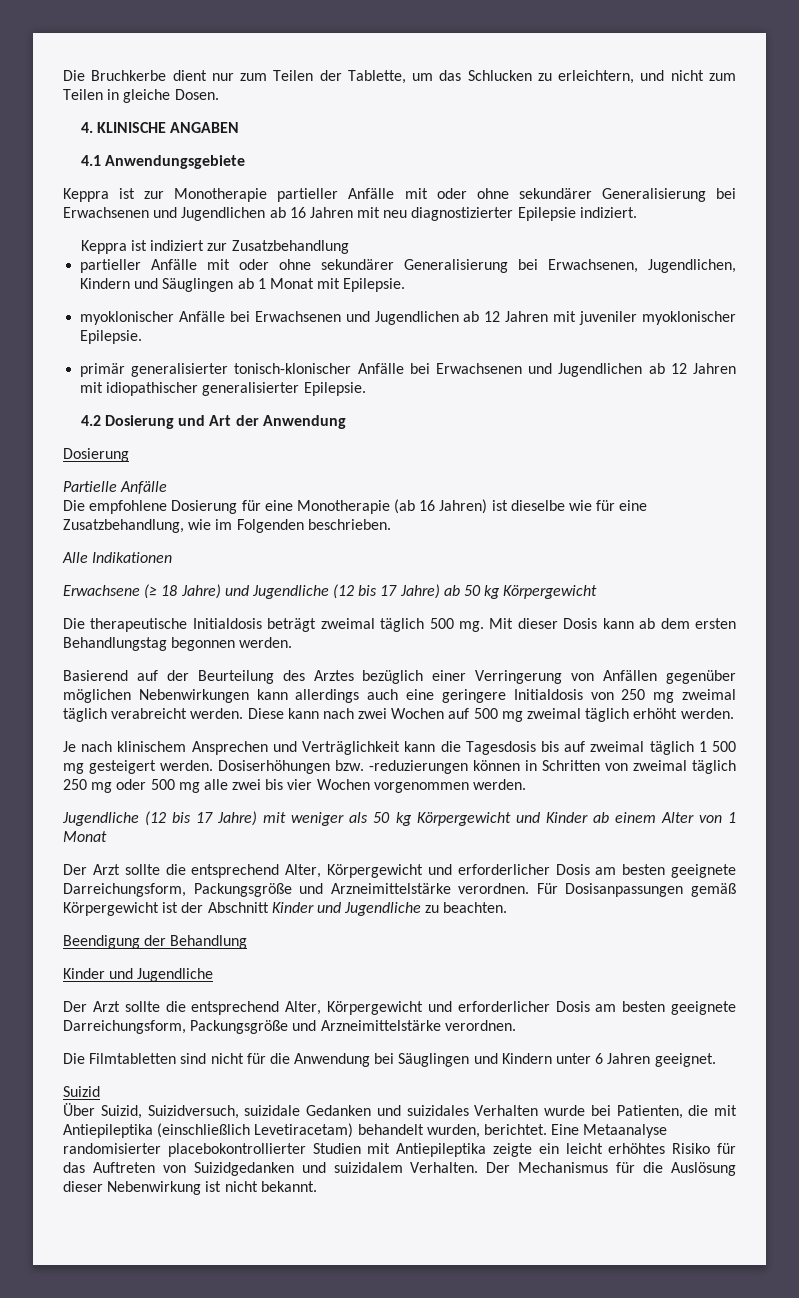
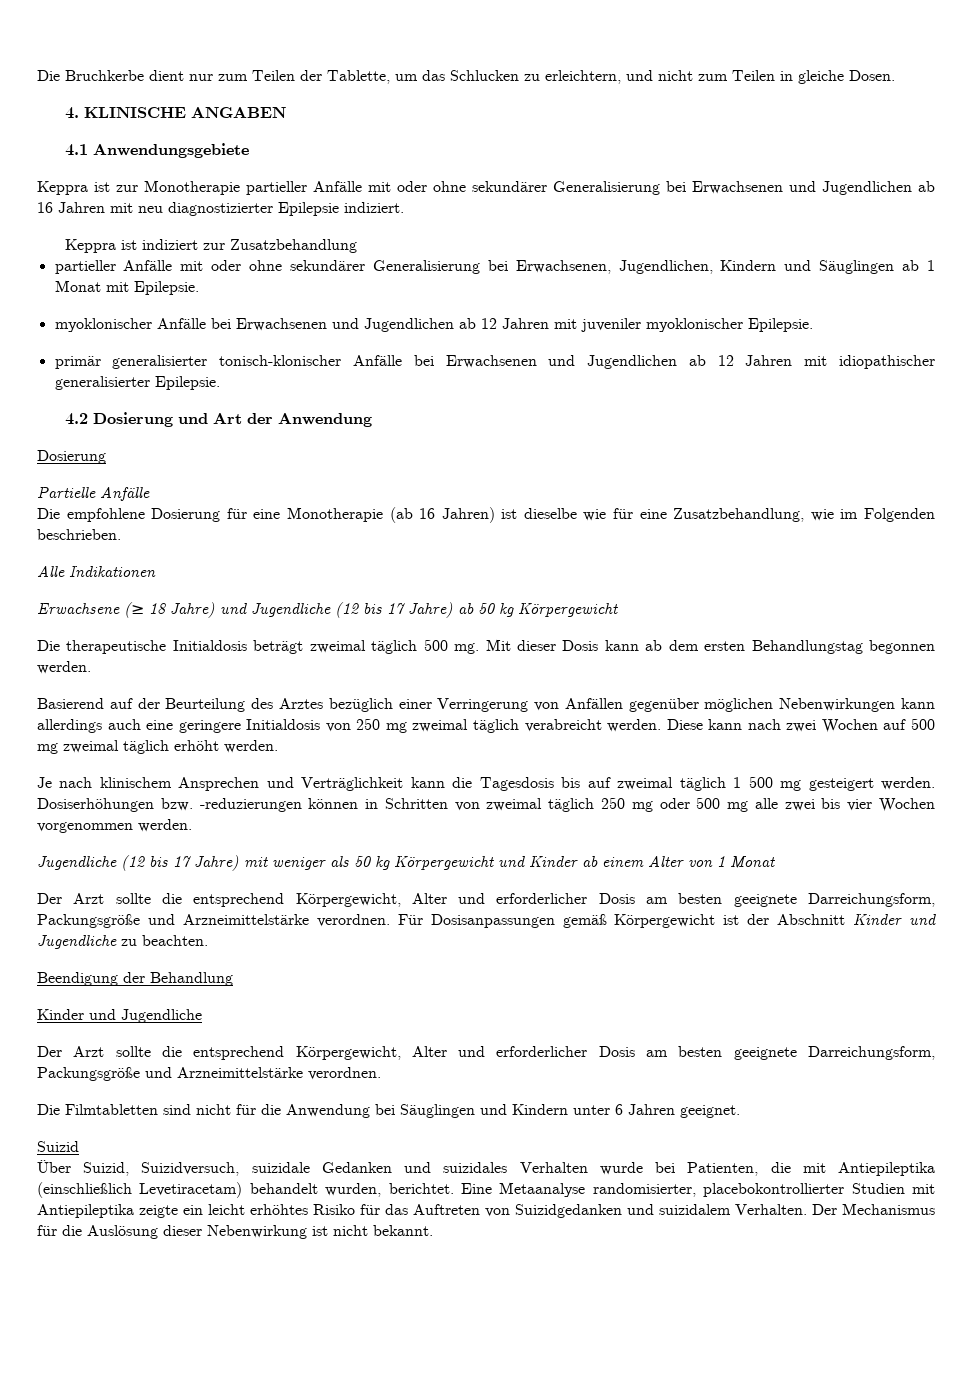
[285,864,423,878] Alter, Körpergewicht -> [295,893,447,907] Körpergewicht, Alter
[285,1001,423,1015] Alter, Körpergewicht -> [295,1046,447,1060] Körpergewicht, Alter
[63,1143,161,1154] randomisierter -> [592,1183,696,1197] randomisierter,

